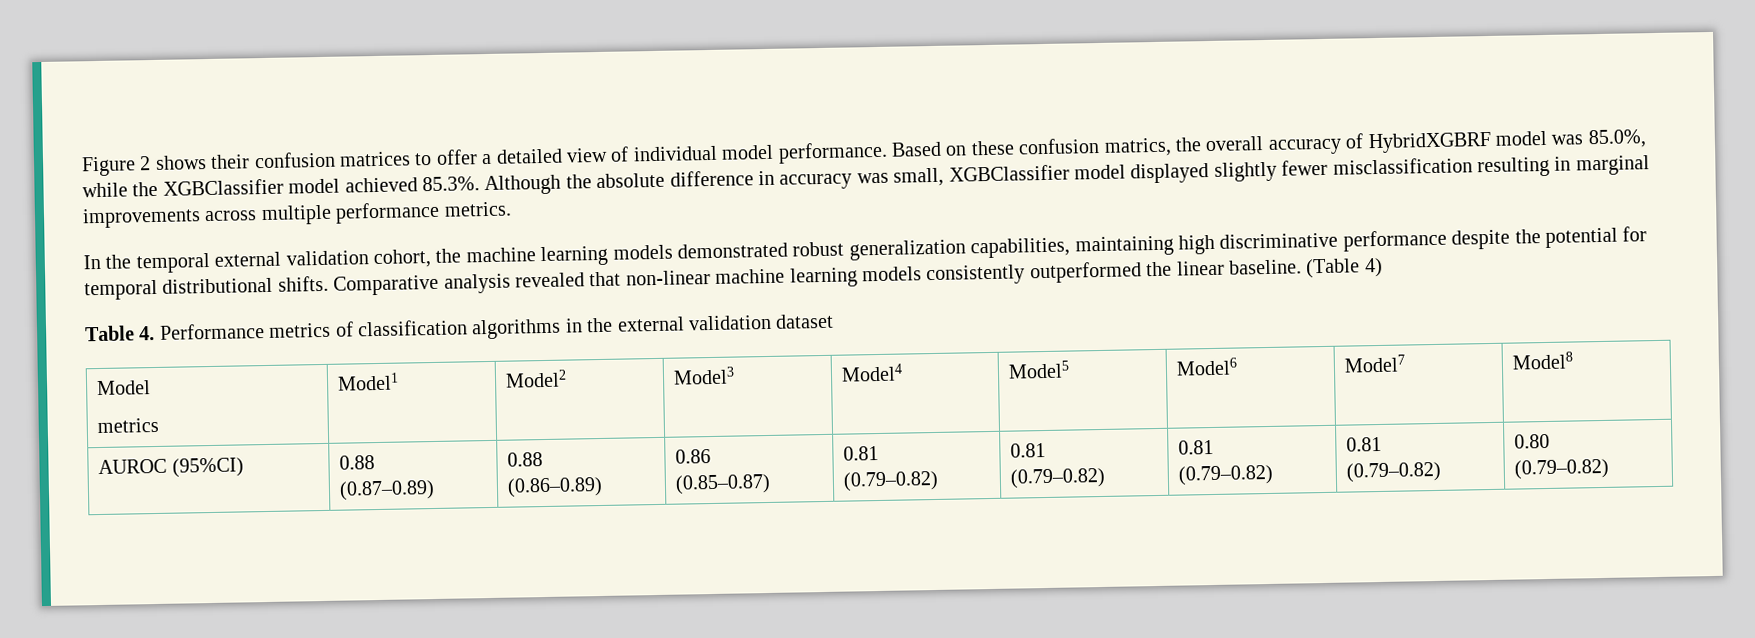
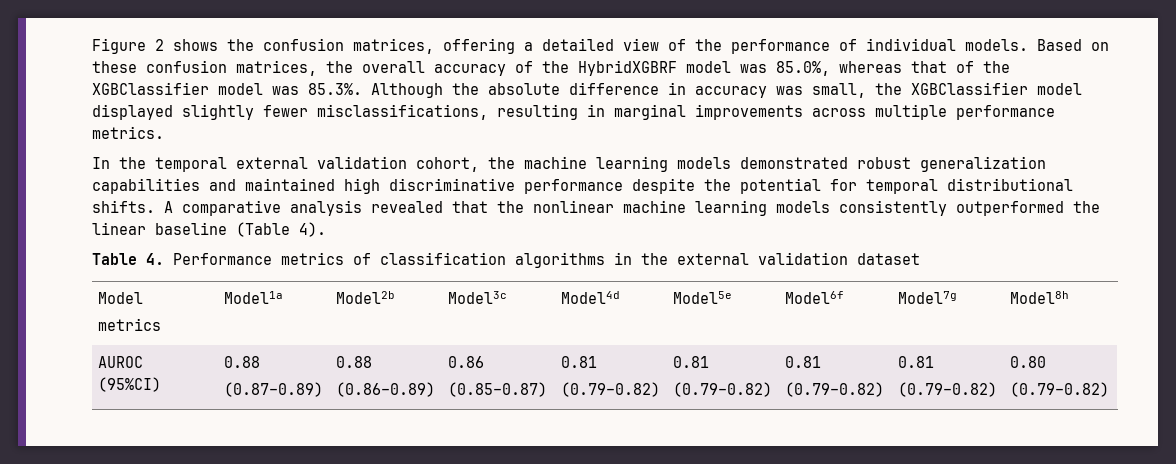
[210,141,888,169] their confusion matrices to offer a detailed view of individual model performance. -> [227,38,1028,54] the confusion matrices, offering a detailed view of the performance of individual models.
[1103,137,1172,157] matrics, -> [236,60,317,76] matrices,
(1365, 141) none -> [542,61,569,73] the
[82,177,418,198] while the XGBClassifier model achieved -> [839,61,1010,73] [92,82,299,95] whereas that of the XGBClassifier model was
(945, 177) none -> [875,83,902,95] the
[1332,157,1473,175] misclassification -> [317,104,488,120] misclassifications,
[970,235,1174,259] capabilities, maintaining -> [92,178,335,194] capabilities and maintained
[333,274,440,296] Comparative -> [164,200,281,216] A comparative
[625,270,711,286] non-linear -> [497,200,614,213] the nonlinear
[1229,257,1383,279] baseline. (Table 4) -> [155,222,326,237] baseline (Table 4).
[337,372,400,391] [505,369,568,388] [673,366,736,385] [841,363,904,382] [1008,360,1071,379] [1176,357,1239,376] [1344,354,1407,373] [1512,351,1575,370] Model1 | Model2 | Model3 | Model4 | Model5 | Model6 | Model7 | Model8 -> [224,291,284,304] [336,291,396,304] [448,291,508,304] [561,291,621,304] [673,291,733,304] [785,291,845,304] [898,291,958,304] [1010,291,1070,304] Model1a | Model2b | Model3c | Model4d | Model5e | Model6f | Model7g | Model8h

